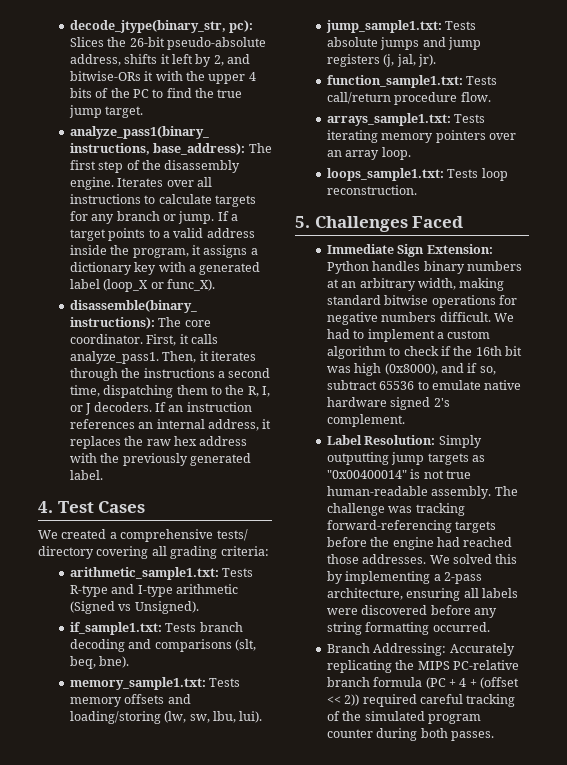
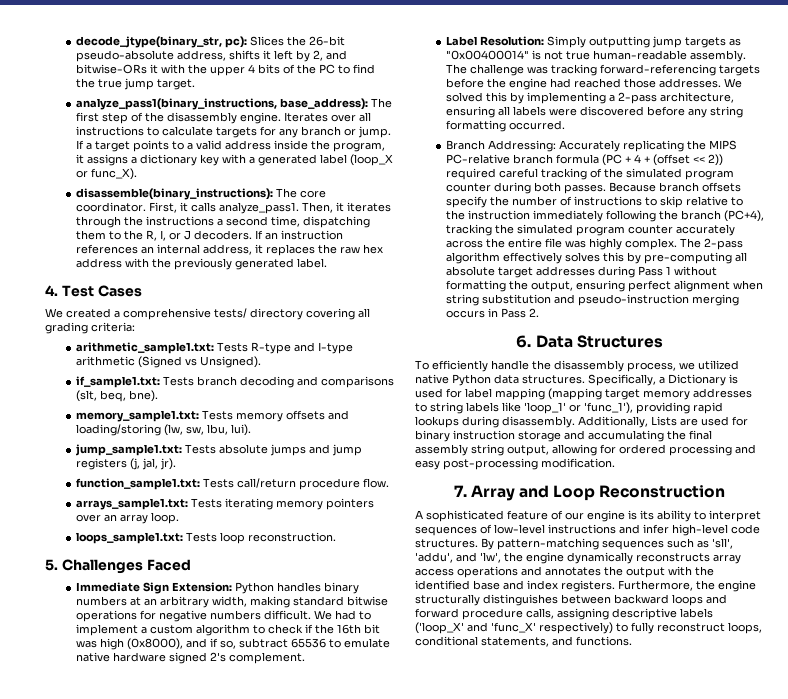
(494, 736) none -> [608,182,741,192] [445,196,743,208] [445,210,764,222] [445,224,735,236] [445,238,743,250] [445,252,747,264] [445,266,717,278] [445,280,763,292] [445,294,739,306] [445,308,539,318] [516,335,663,348] [415,360,739,372] [415,374,738,386] [415,388,752,400] [415,402,723,414] [415,416,748,428] [415,430,712,442] [415,444,756,456] [415,458,615,470] [453,485,726,501] [415,510,761,522] [415,524,760,536] [415,538,733,550] [415,552,741,564] [415,566,714,578] [415,580,756,592] [415,594,727,606] [415,608,713,620] [415,622,762,634] [415,636,632,647] Because branch offsets specify the number of instructions to skip relative to the instruction immediately following the branch (PC+4), tracking the simulated program counter accurately across the entire file was highly complex. The 2-pass algorithm effectively solves this by pre-computing all absolute target addresses during Pass 1 without formatting the output, ensuring perfect alignment when string substitution and pseudo-instruction merging occurs in Pass 2. // 6. Data Structures // To efficiently handle the disassembly process, we utilized native Python data structures. Specifically, a Dictionary is used for label mapping (mapping target memory addresses to string labels like 'loop_1' or 'func_1'), providing rapid lookups during disassembly. Additionally, Lists are used for binary instruction storage and accumulating the final assembly string output, allowing for ordered processing and easy post-processing modification. // 7. Array and Loop Reconstruction // A sophisticated feature of our engine is its ability to interpret sequences of low-level instructions and infer high-level code structures. By pattern-matching sequences such as 'sll', 'addu', and 'lw', the engine dynamically reconstructs array access operations and annotates the output with the identified base and index registers. Furthermore, the engine structurally distinguishes between backward loops and forward procedure calls, assigning descriptive labels ('loop_X' and 'func_X' respectively) to fully reconstruct loops, conditional statements, and functions.

